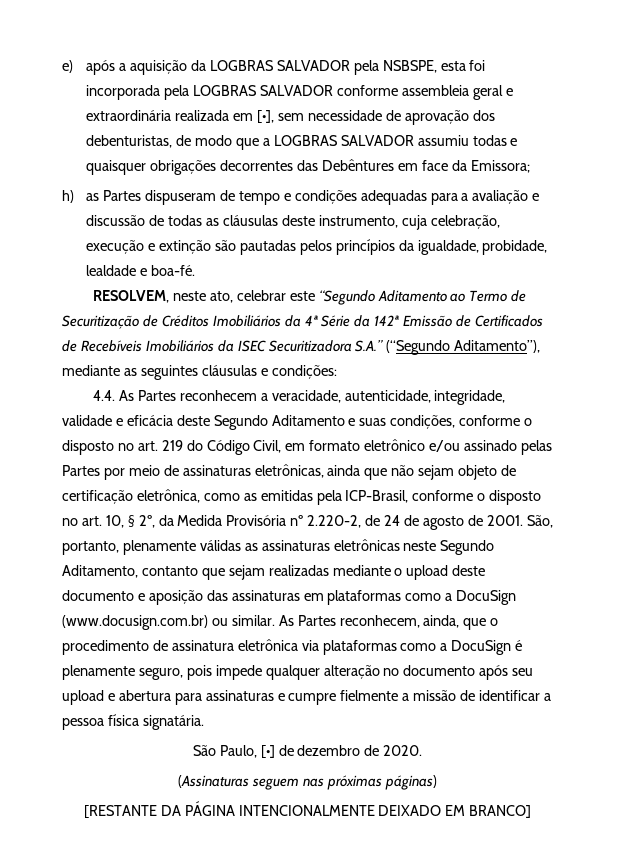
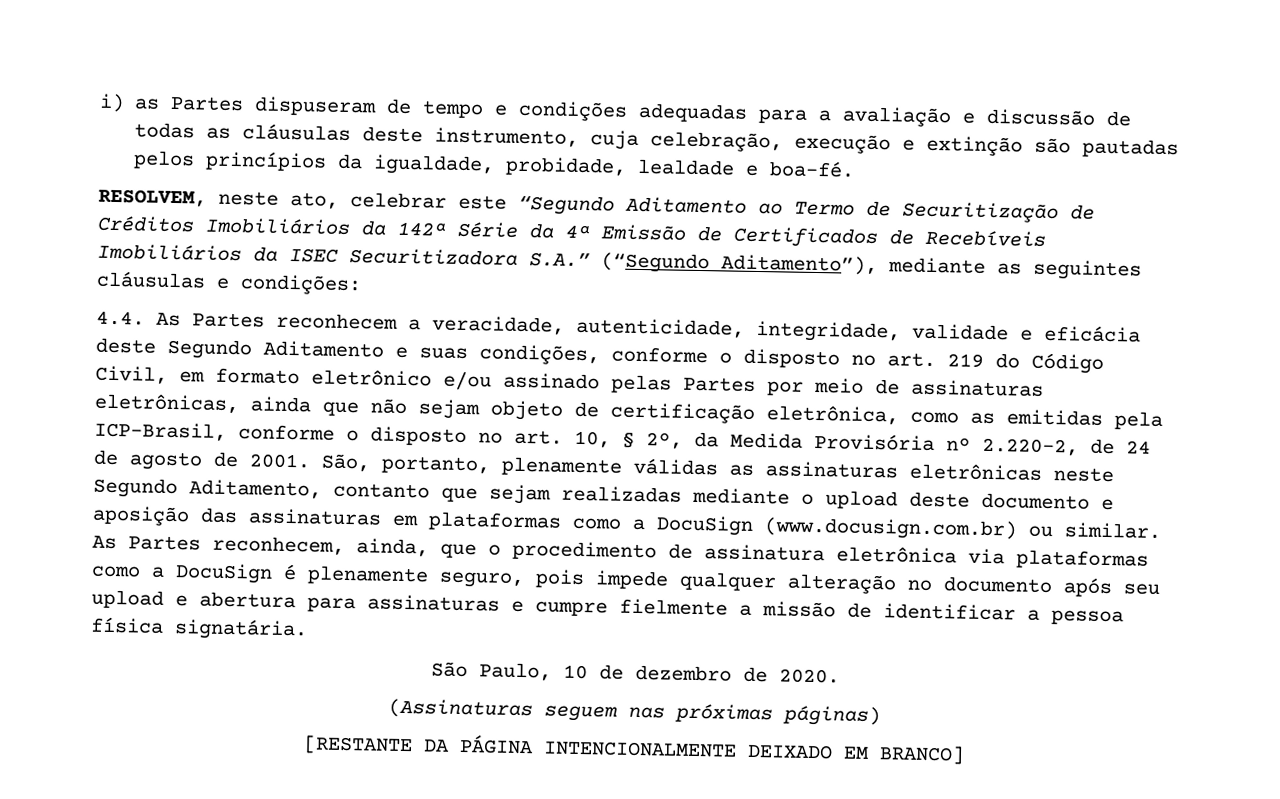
[62,60,486,75] [86,85,513,100] [86,110,495,125] [86,135,518,150] [86,159,530,175] [62,190,74,203] e) após a aquisição da LOGBRAS SALVADOR pela NSBSPE, esta foi incorporada pela LOGBRAS SALVADOR conforme assembleia geral e extraordinária realizada em [•], sem necessidade de aprovação dos debenturistas, de modo que a LOGBRAS SALVADOR assumiu todas e quaisquer obrigações decorrentes das Debêntures em face da Emissora; // h) -> [99,93,125,113] i)
[304,315,318,326] 4ª -> [397,221,446,236] 142ª
[374,315,400,326] 142ª -> [565,224,590,239] 4ª
[260,745,275,758] [•] -> [563,664,588,680] 10

